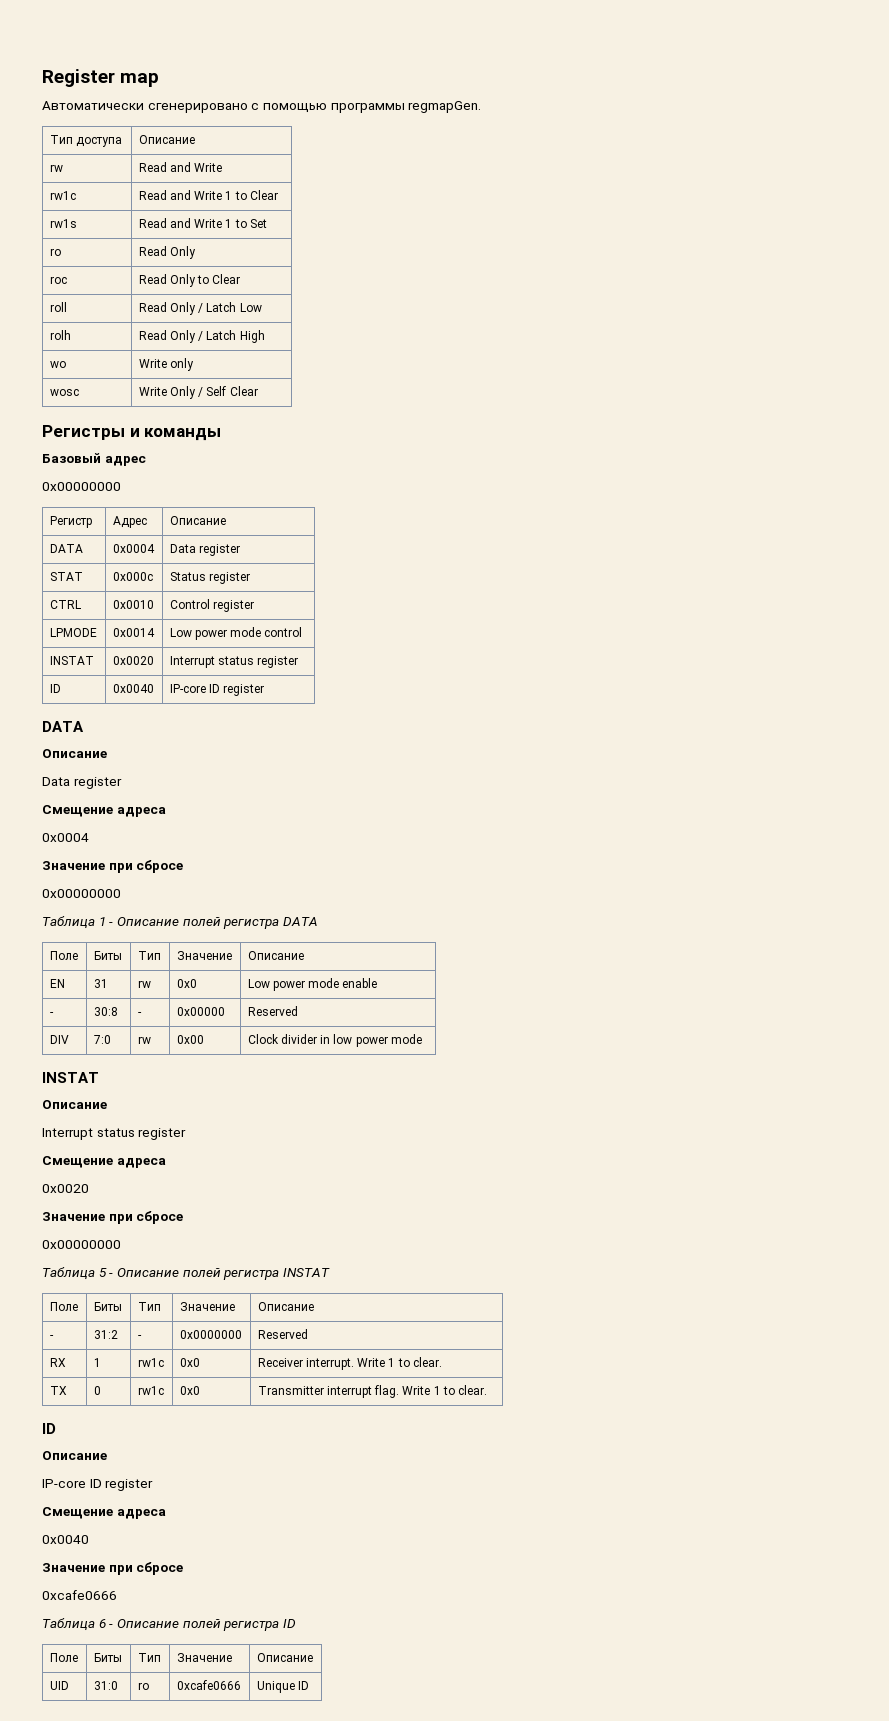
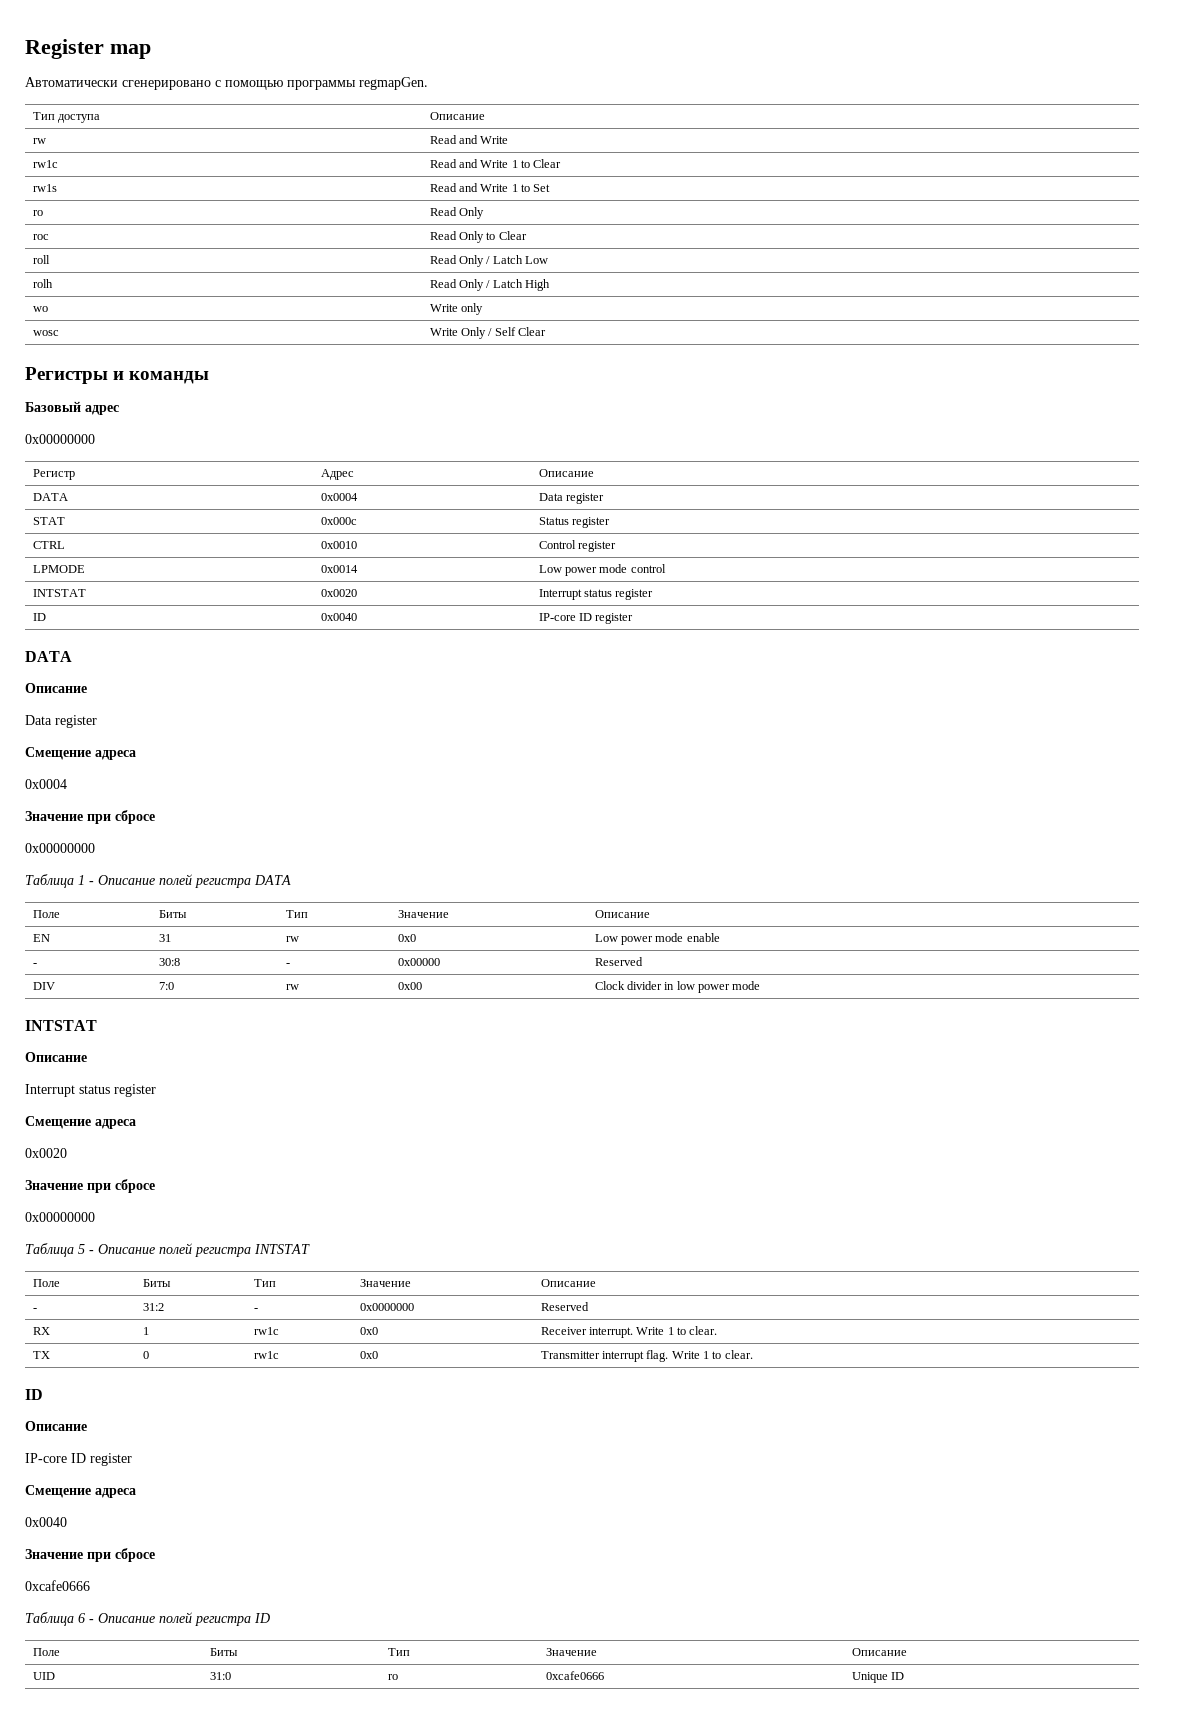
[49,656,94,665] INSTAT -> [32,589,86,597] INTSTAT
[42,1072,99,1083] INSTAT -> [25,1020,97,1031] INTSTAT
[282,1268,330,1277] INSTAT -> [254,1244,310,1254] INTSTAT

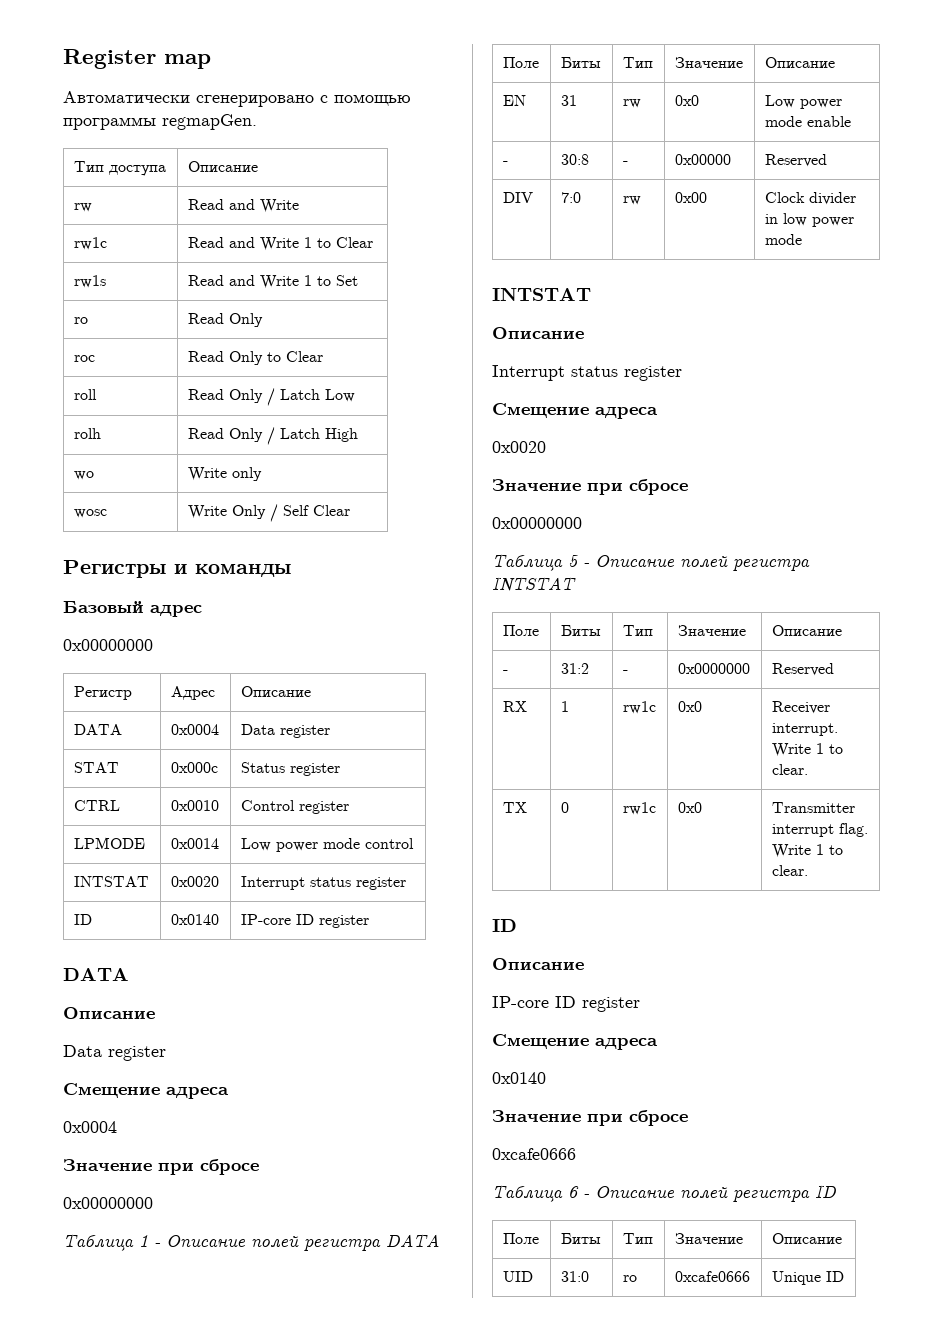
[320,613,357,621] 0x0040 -> [170,914,219,925] 0x0140
[25,1517,67,1527] 0x0040 -> [492,1072,546,1084] 0x0140

